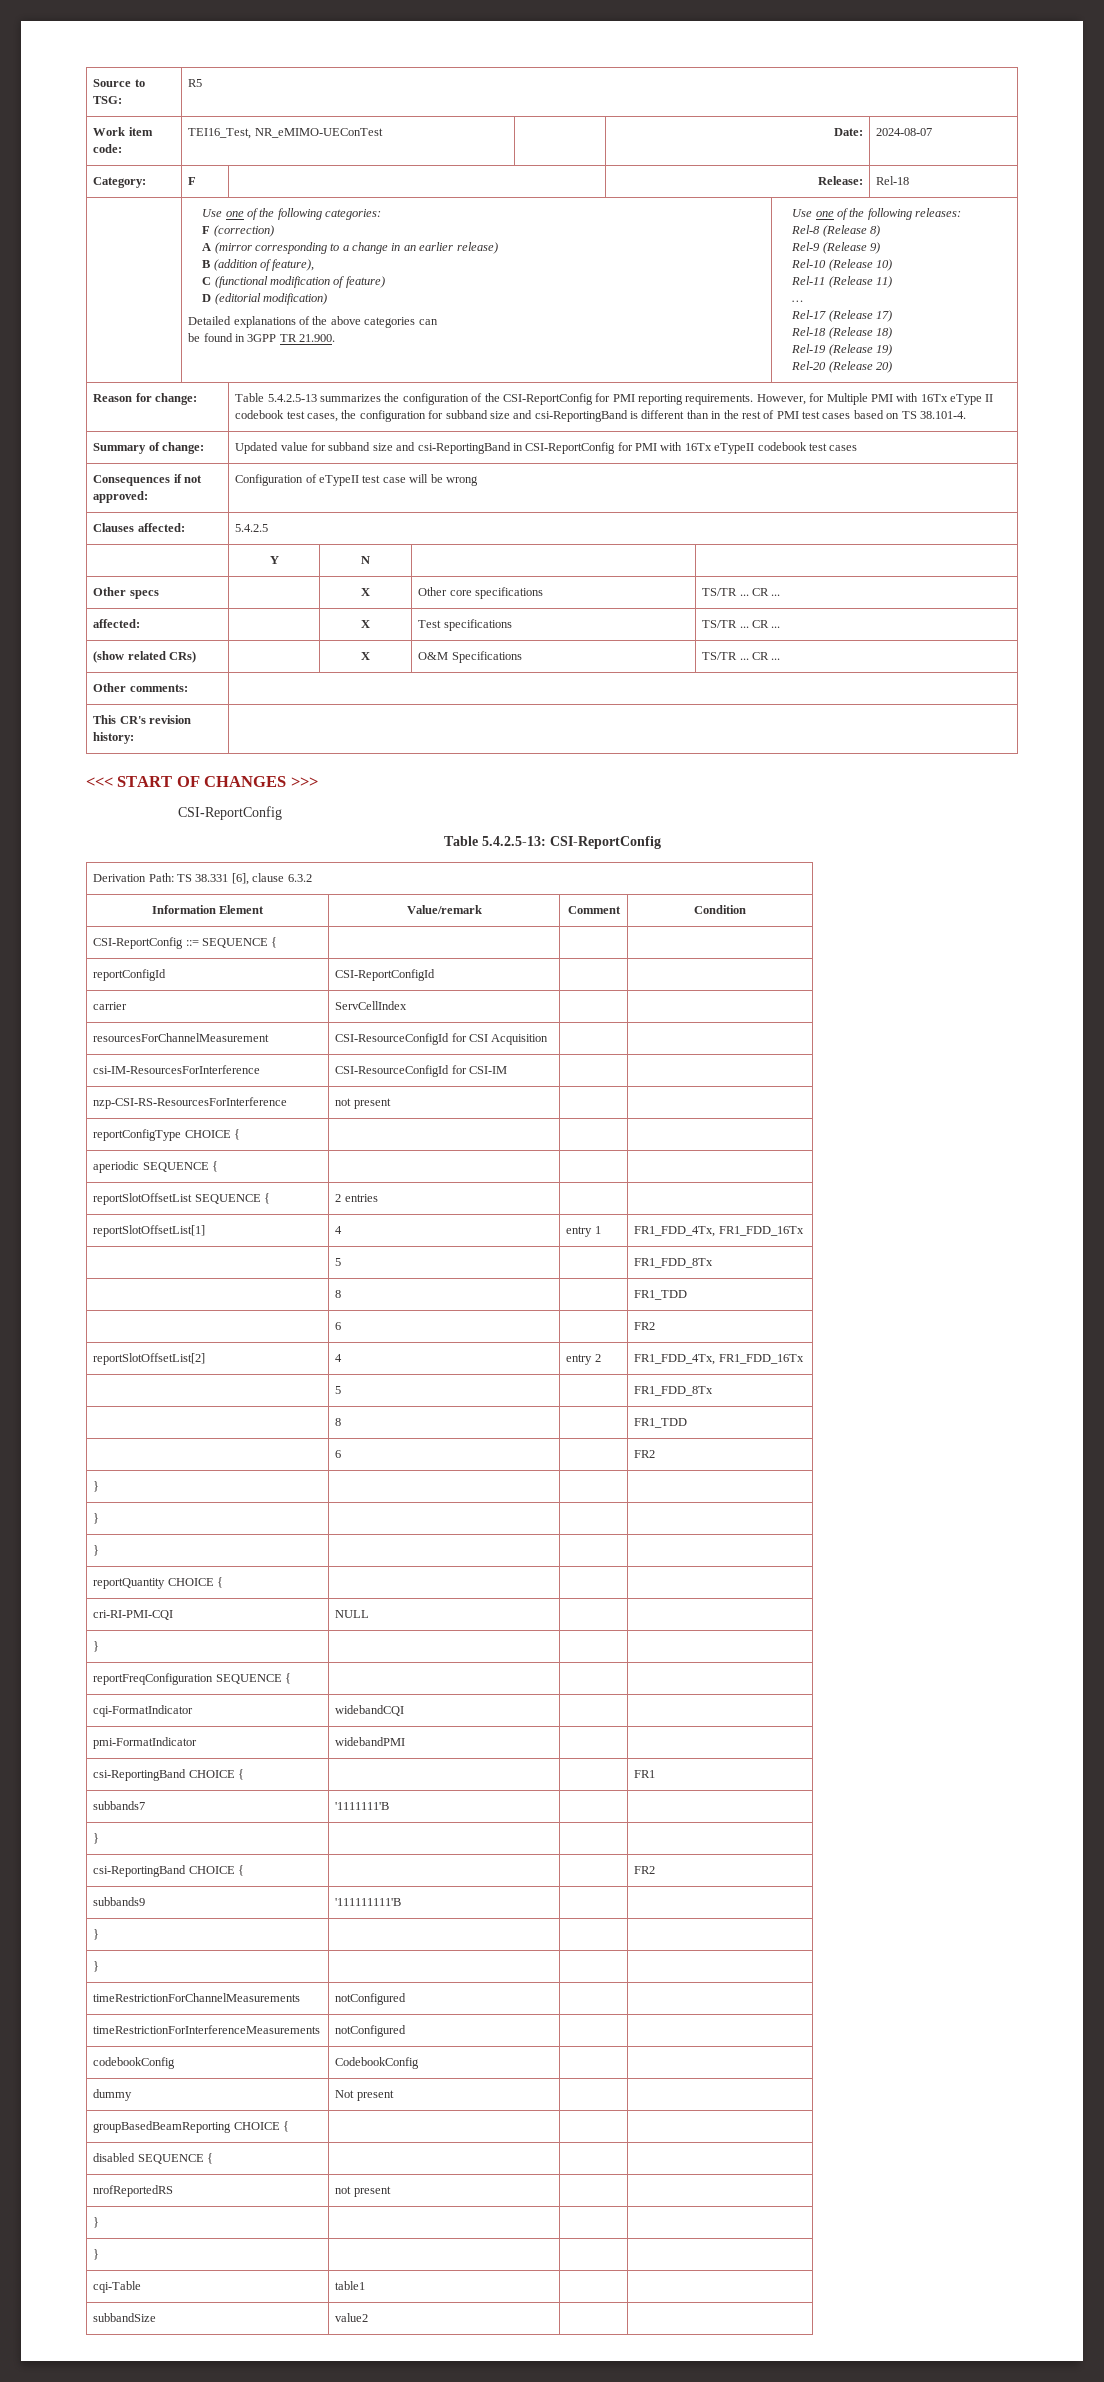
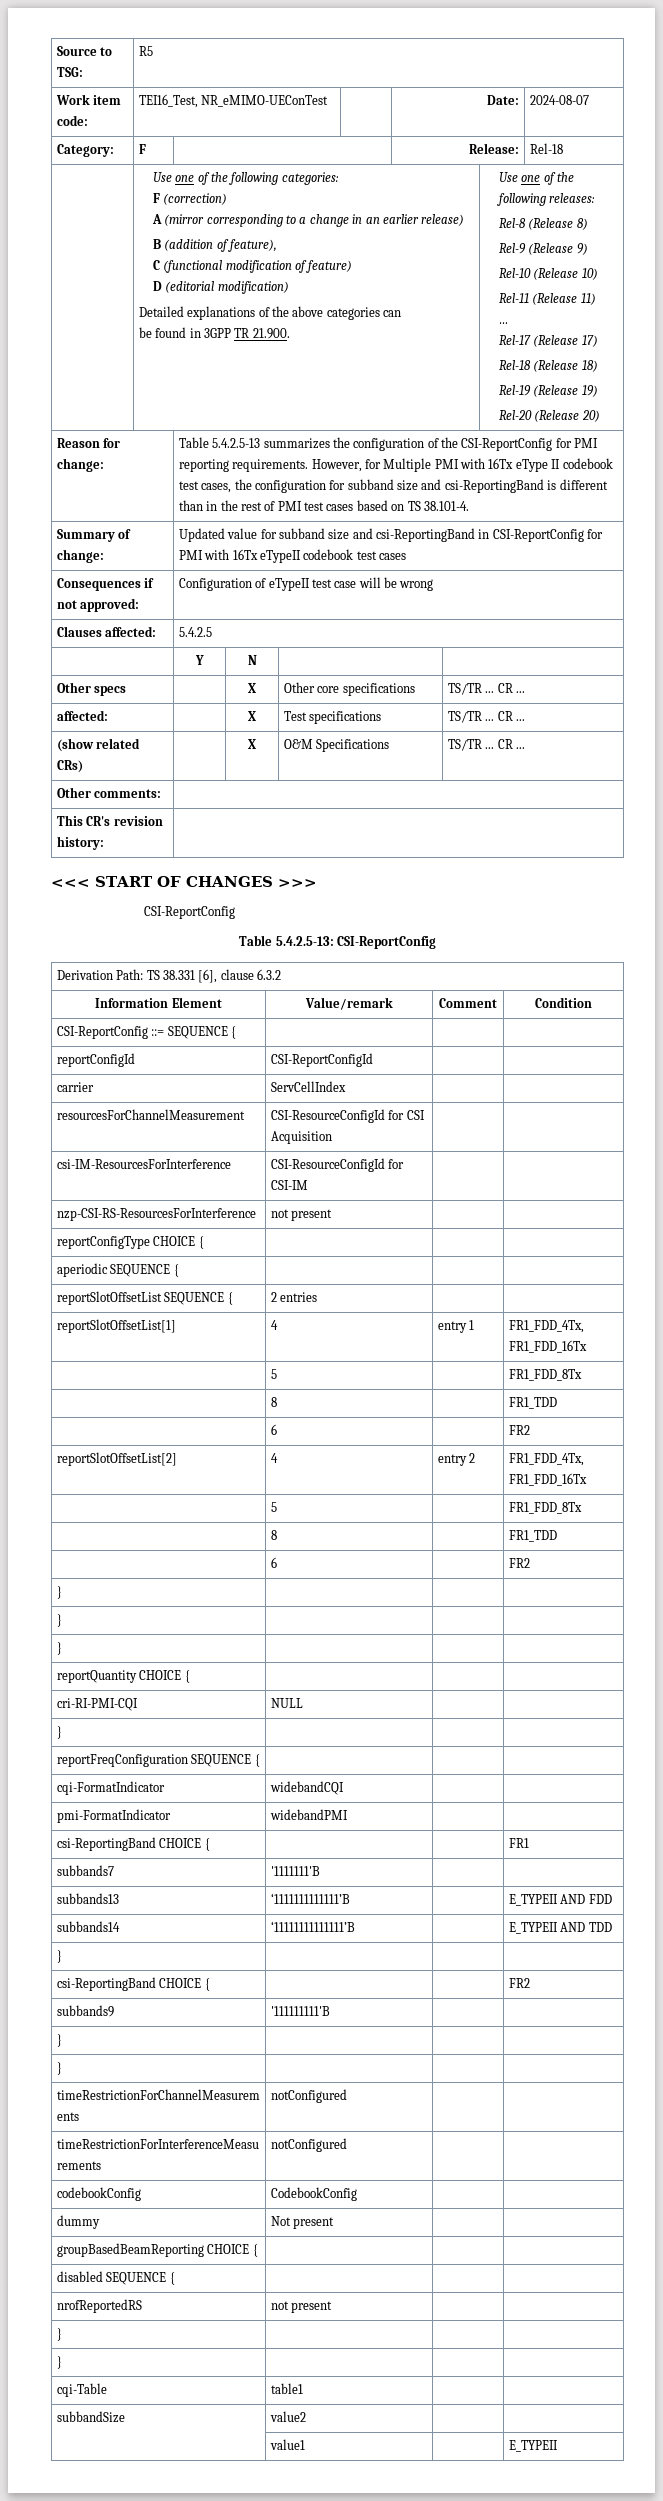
(390, 1806) none -> [56,1893,119,1904] [270,1893,350,1904] [508,1894,612,1906] [56,1921,120,1932] [270,1921,355,1932] [508,1922,612,1934] // subbands13 | ‘1111111111111’B | | E_TYPEII AND FDD // subbands14 | ‘11111111111111’B | | E_TYPEII AND TDD
(369, 2317) none -> [269,2439,305,2450] [508,2440,558,2452] // | value1 | | E_TYPEII

